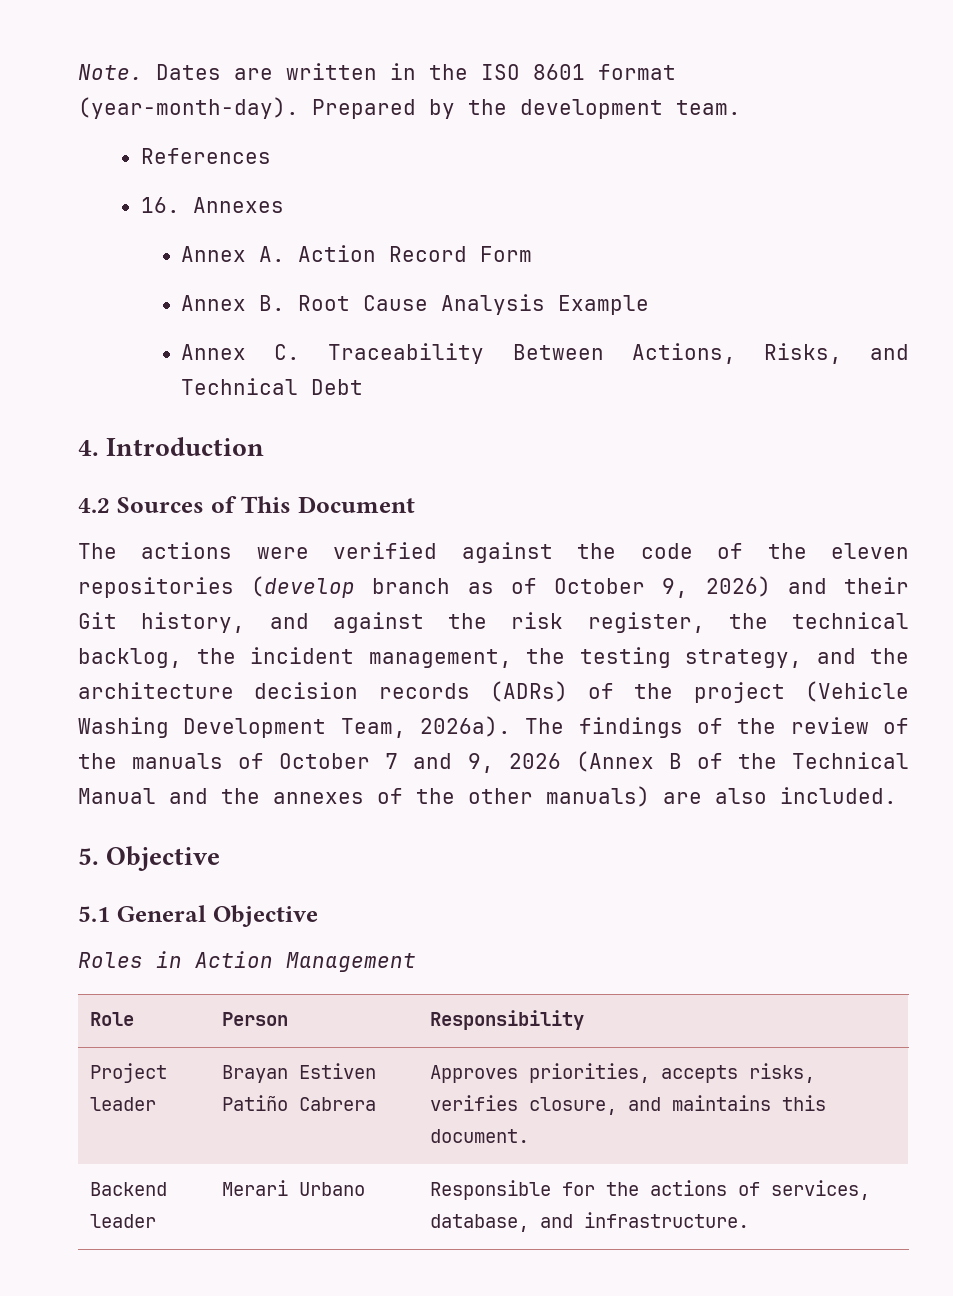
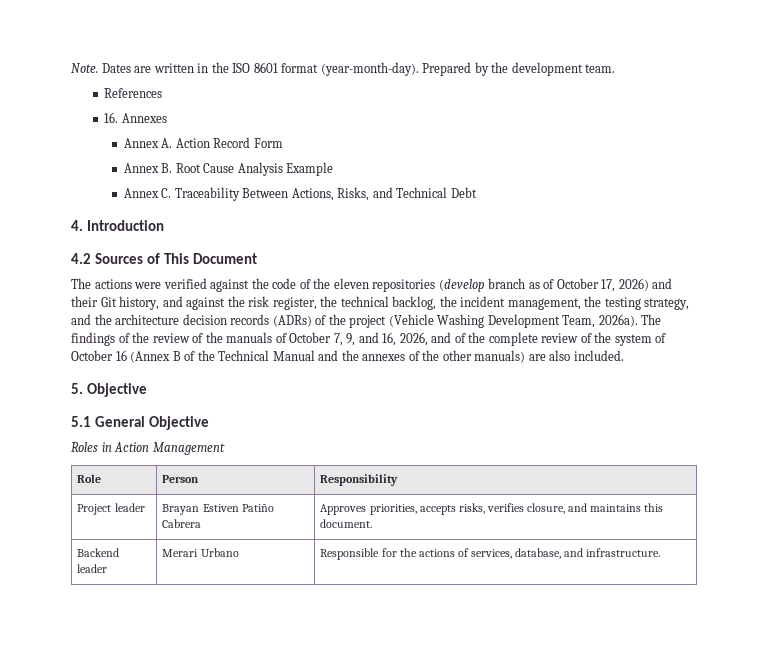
[662,578,689,598] 9, -> [601,279,616,292] 17,
[385,753,561,773] 7 and 9, 2026 -> [333,332,667,346] [71,350,127,361] 7, 9, and 16, 2026, and of the complete review of the system of October 16

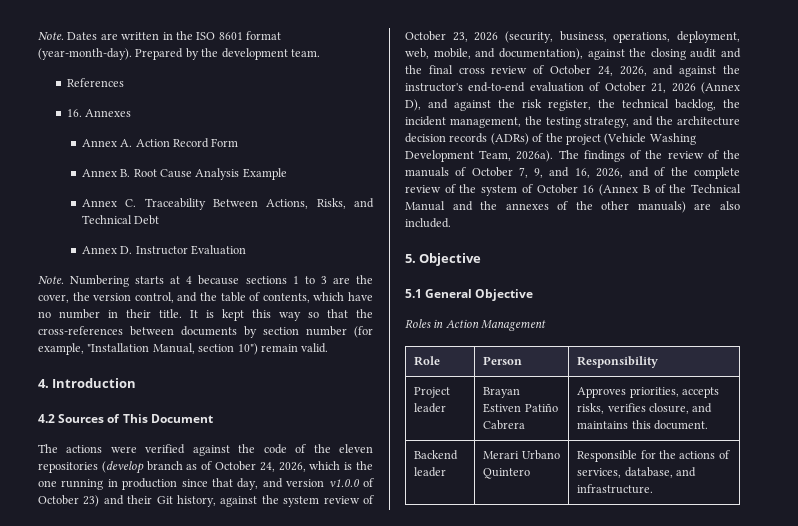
(477, 192) none -> [81,245,247,255] [38,275,373,287] [38,292,373,303] [38,309,373,321] [38,326,373,338] [38,343,329,355] // Annex D. Instructor Evaluation // Note. Numbering starts at 4 because sections 1 to 3 are the cover, the version control, and the table of contents, which have no number in their title. It is kept this way so that the cross-references between documents by section number (for example, "Installation Manual, section 10") remain valid.
[601,278,673,292] [71,296,160,310] 17, 2026) and their Git history, -> [259,461,374,472] [38,478,374,490] [38,495,374,507] [405,31,740,43] [405,48,741,60] [405,65,740,77] [405,82,740,94] [405,99,421,111] 24, 2026, which is the one running in production since that day, and version v1.0.0 of October 23) and their Git history, against the system review of October 23, 2026 (security, business, operations, deployment, web, mobile, and documentation), against the closing audit and the final cross review of October 24, 2026, and against the instructor's end-to-end evaluation of October 21, 2026 (Annex D),
(239, 552) none -> [483,468,531,479] Quintero

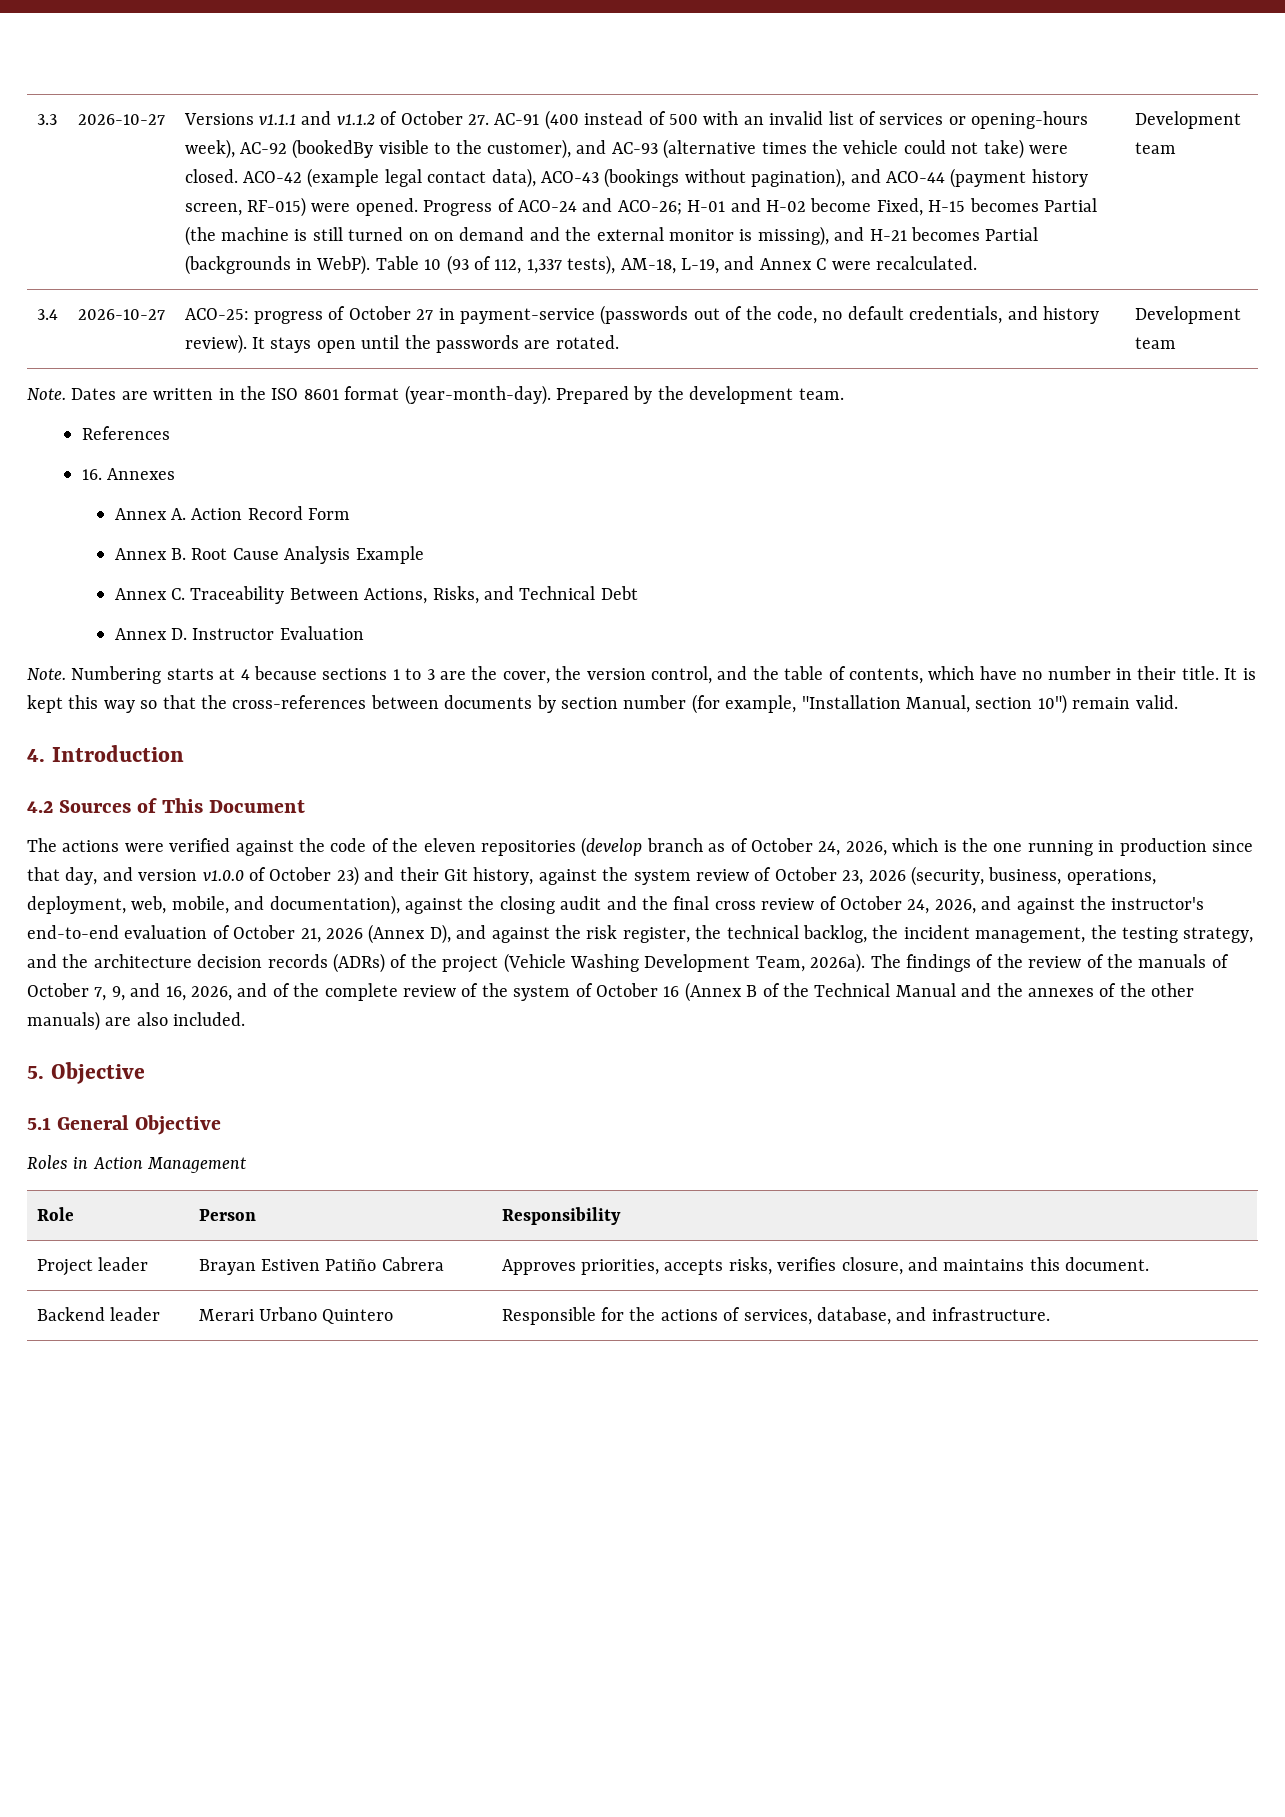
(38, 36) none -> [36,114,57,125] [77,114,165,125] [183,110,1089,130] [184,139,1068,159] [184,168,1088,188] [184,197,1097,217] [184,226,1039,246] [184,255,977,275] [1134,111,1241,129] [1134,142,1176,154] [36,309,58,320] [77,309,165,320] [184,305,1099,325] [184,334,619,354] [1134,306,1241,324] [1134,337,1176,349] 3.3 | 2026-10-27 | Versions v1.1.1 and v1.1.2 of October 27. AC-91 (400 instead of 500 with an invalid list of services or opening-hours week), AC-92 (bookedBy visible to the customer), and AC-93 (alternative times the vehicle could not take) were closed. ACO-42 (example legal contact data), ACO-43 (bookings without pagination), and ACO-44 (payment history screen, RF-015) were opened. Progress of ACO-24 and ACO-26; H-01 and H-02 become Fixed, H-15 becomes Partial (the machine is still turned on on demand and the external monitor is missing), and H-21 becomes Partial (backgrounds in WebP). Table 10 (93 of 112, 1,337 tests), AM-18, L-19, and Annex C were recalculated. | Development team // 3.4 | 2026-10-27 | ACO-25: progress of October 27 in payment-service (passwords out of the code, no default credentials, and history review). It stays open until the passwords are rotated. | Development team //

